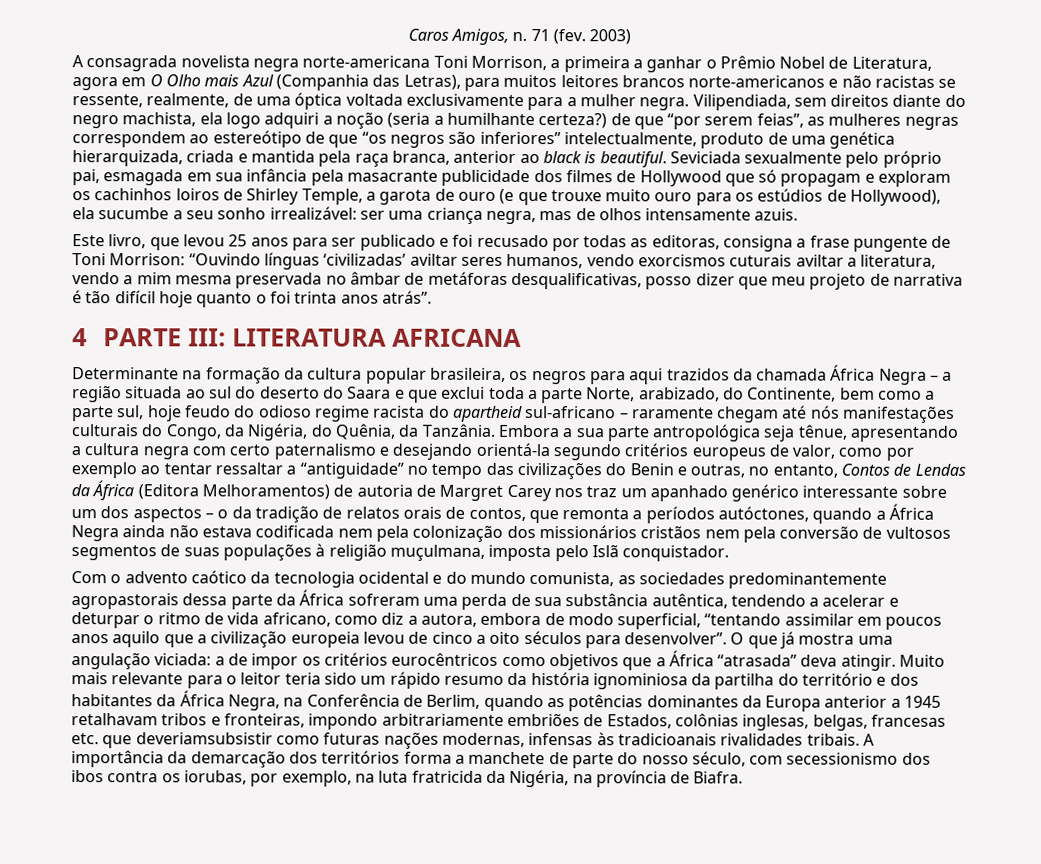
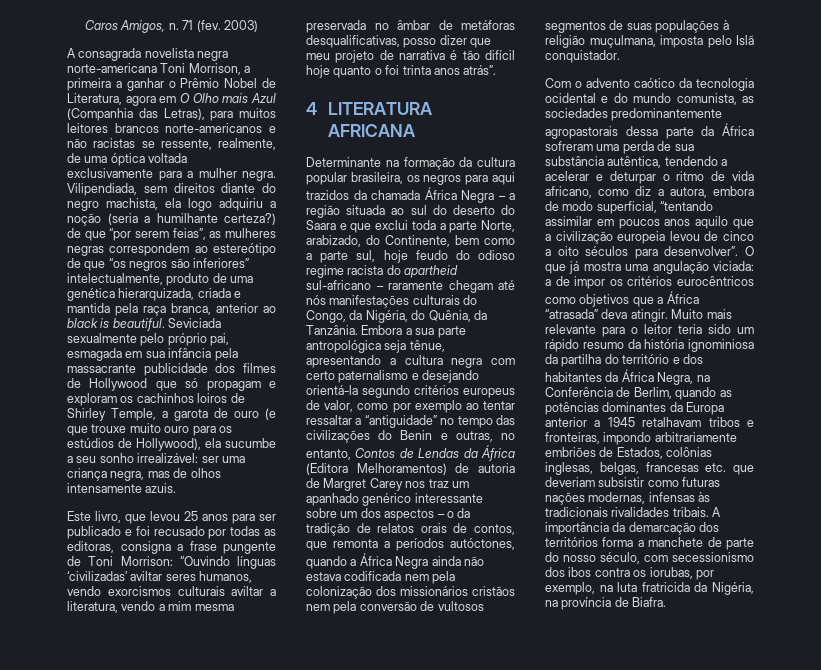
[264,112,320,129] adquiri -> [219,198,263,211] adquiriu
[346,170,438,182] masacrante -> [67,364,136,373] massacrante
[729,254,793,267] cuturais -> [177,586,225,596] culturais
[102,328,226,347] PARTE III: -> (317, 108) none
[135,732,273,745] deveriamsubsistir -> [545,477,645,487] deveriam subsistir
[617,733,717,746] tradicioanais -> [545,507,608,517] tradicionais

